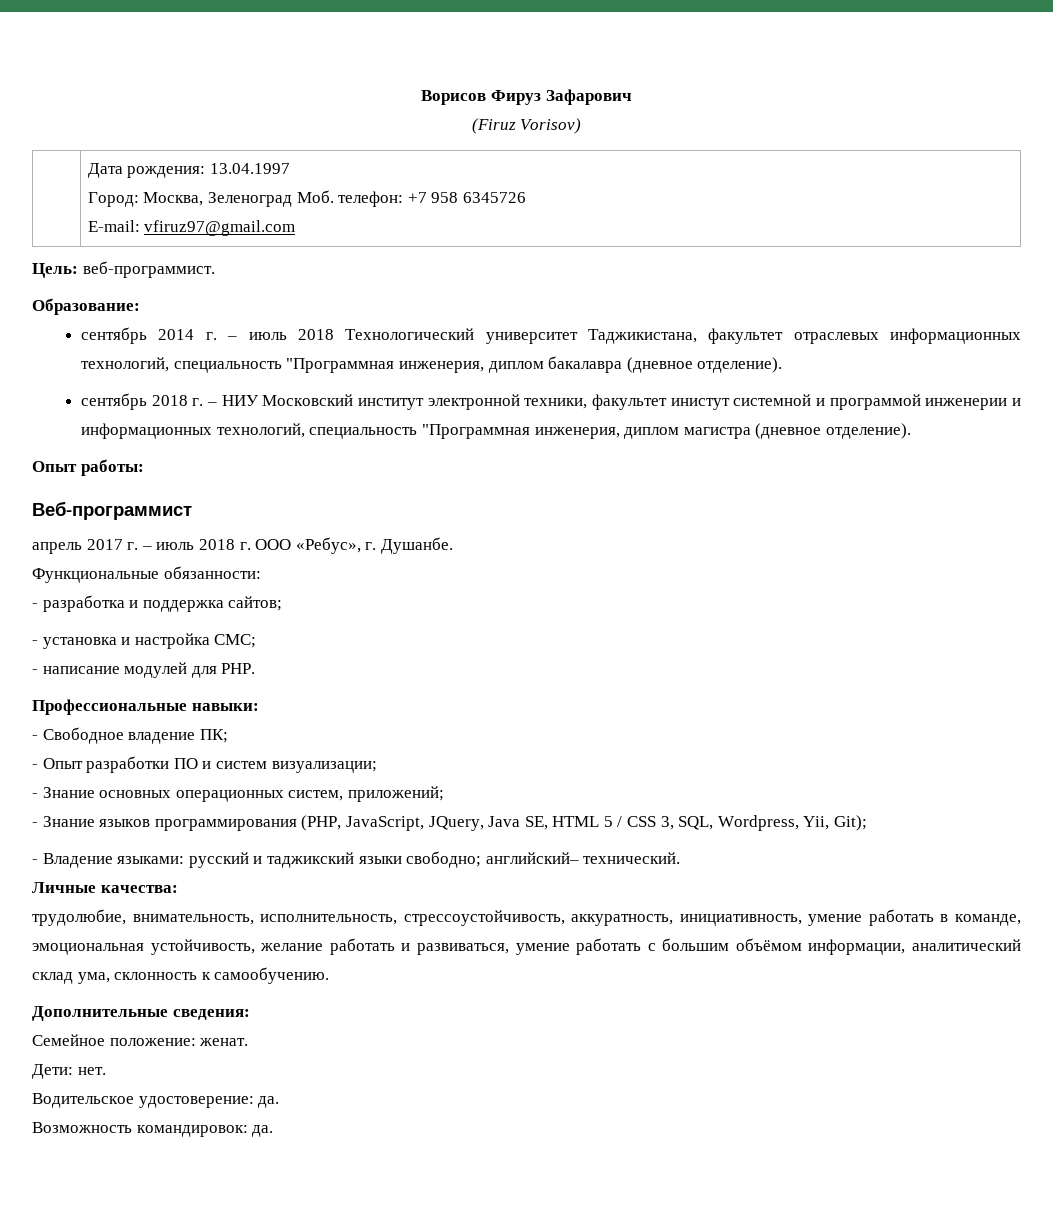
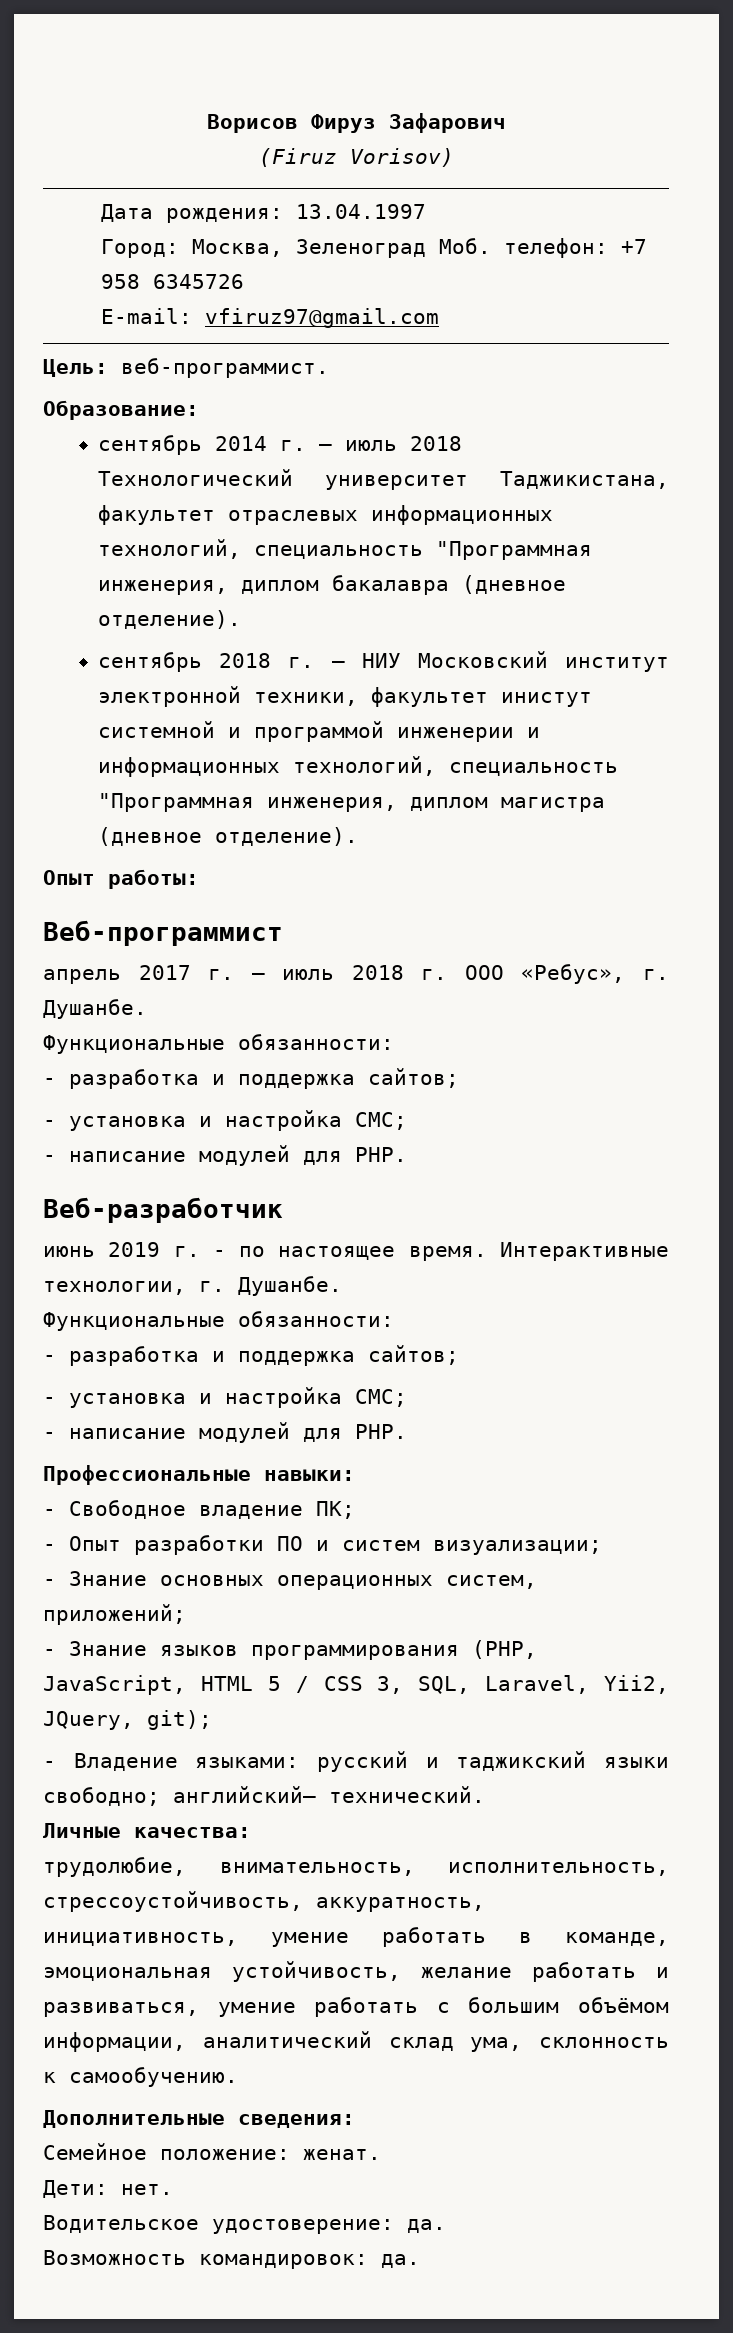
(256, 668) none -> [43,1197,283,1223] [43,1242,669,1261] [43,1276,342,1296] [43,1311,394,1331] [43,1345,459,1366] [43,1387,407,1408] [43,1422,407,1443] // Веб-разработчик // июнь 2019 г. - по настоящее время. Интерактивные технологии, г. Душанбе. // Функциональные обязанности: // - разработка и поддержка сайтов; // - установка и настройка СМС; // - написание модулей для РНР.
[428,816,548,831] JQuery, Java SE, -> (186, 1685) none
[717,815,868,831] Wordpress, Yii, Git); -> [485,1675,669,1694] [43,1710,212,1730] Laravel, Yii2, JQuery, git);

